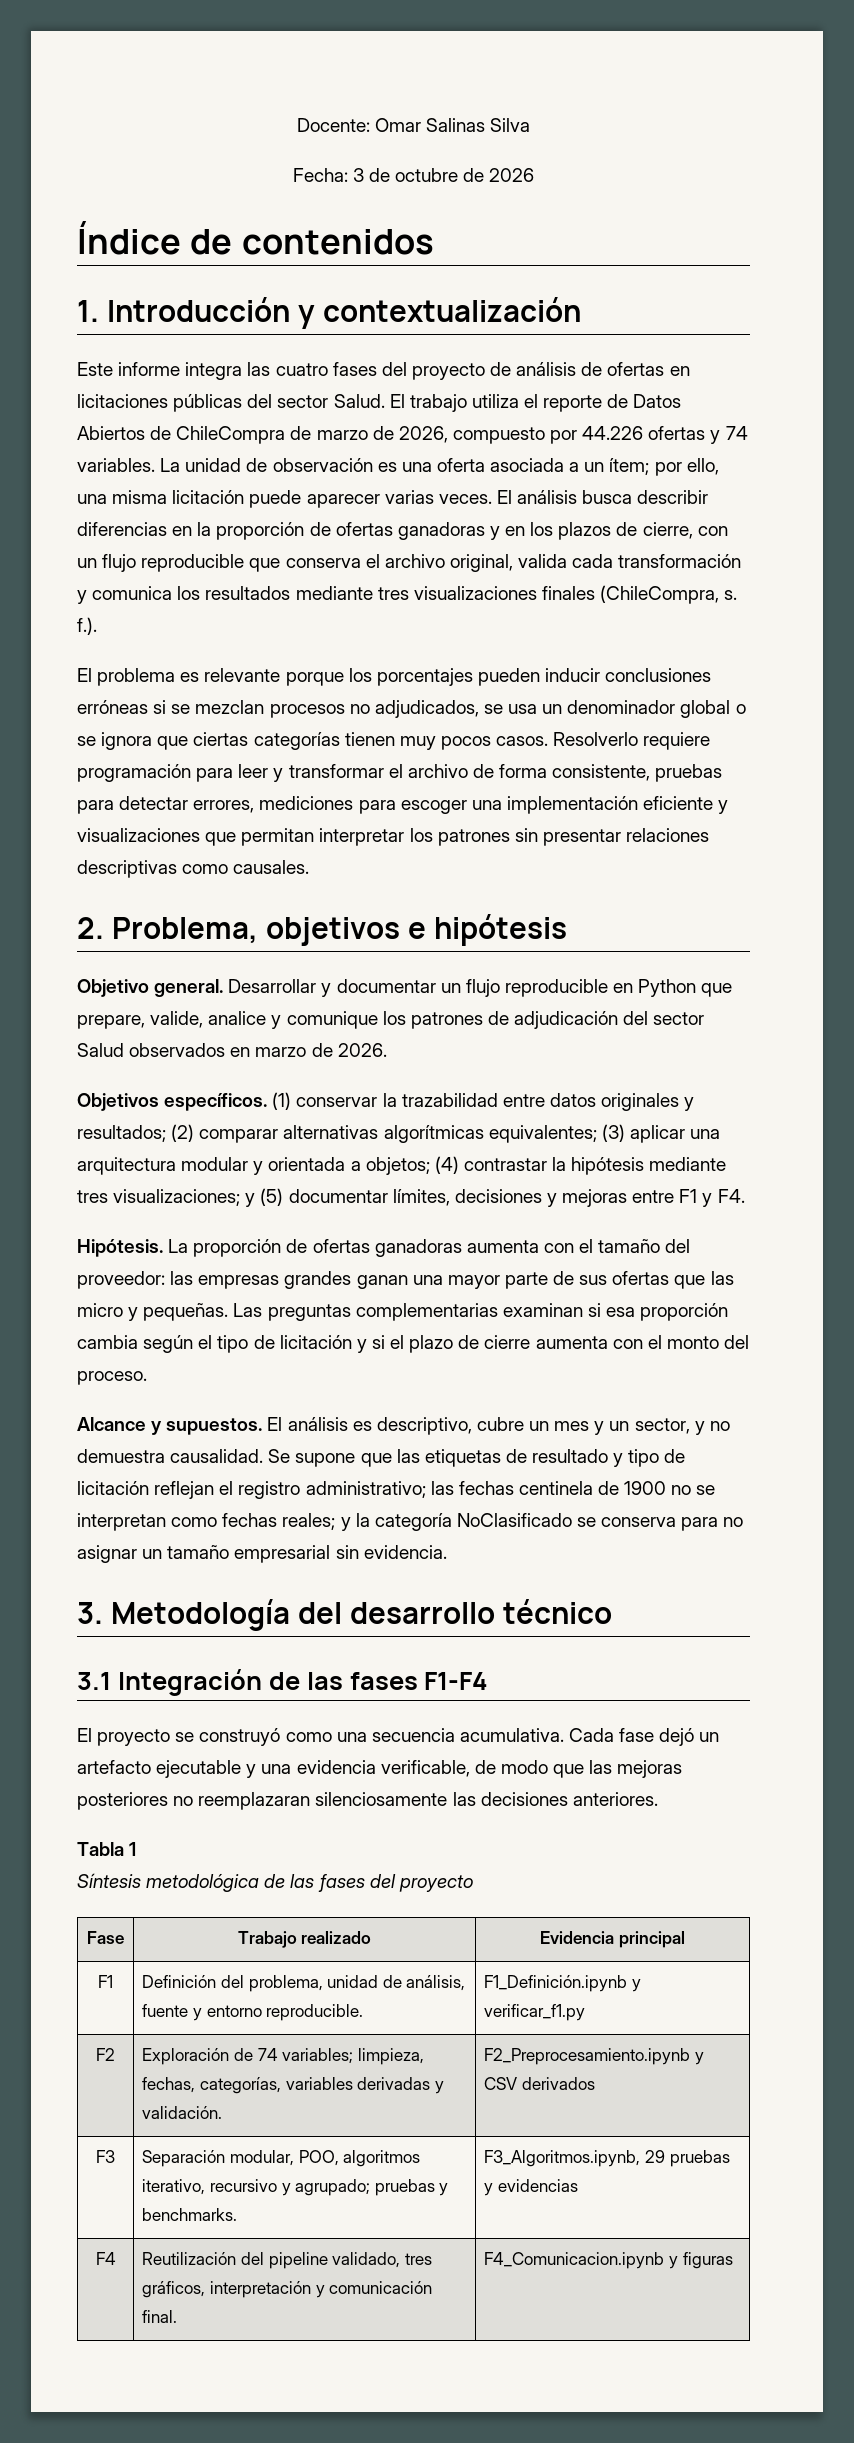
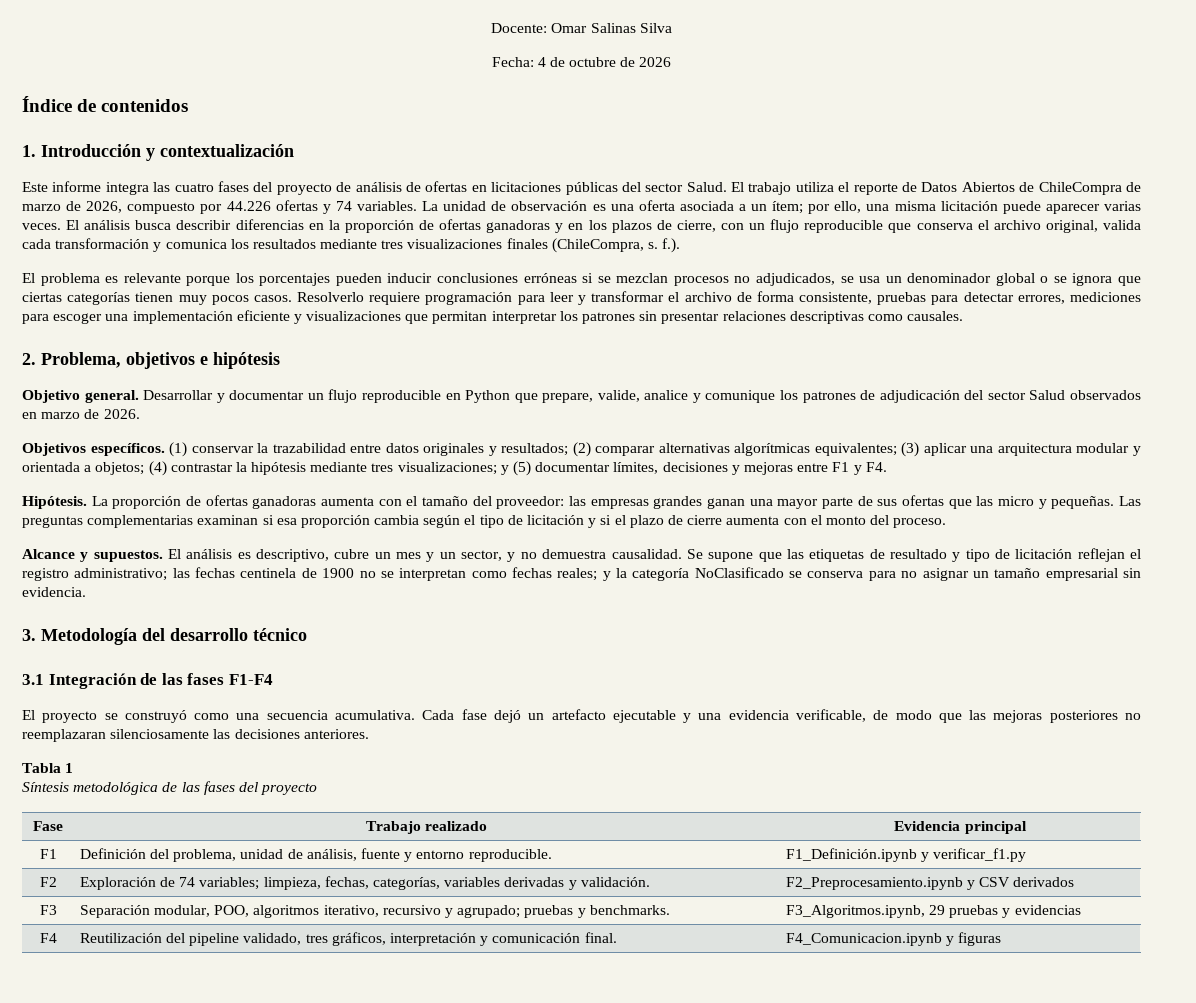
[352,168,364,182] 3 -> [537,57,546,67] 4

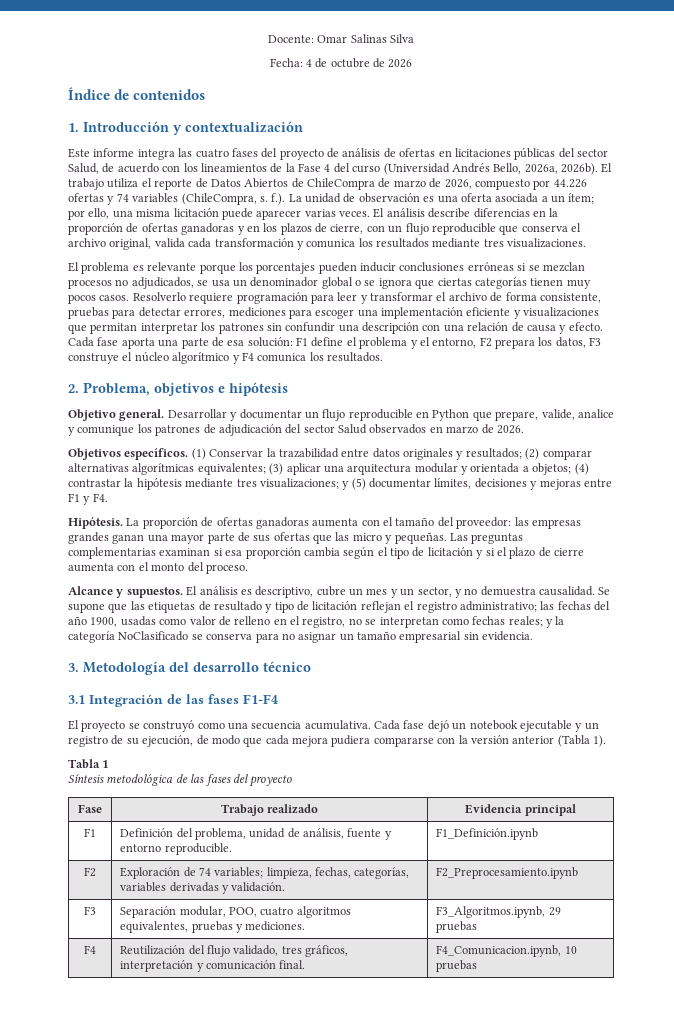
[686,182,727,192] Salud. -> [68,163,598,175] Salud, de acuerdo con los lineamientos de la Fase 4 del curso (Universidad Andrés Bello, 2026a, 2026b).
[356,201,417,211] variables. -> [132,193,286,205] variables (ChileCompra, s. f.).
[135,220,232,230] busca describir -> [428,208,471,218] describe
[407,238,681,253] visualizaciones finales (ChileCompra, s. f.). -> [507,238,587,248] visualizaciones.
[661,311,964,324] presentar relaciones descriptivas como causales. -> [285,322,603,334] [68,337,602,349] [68,351,383,364] confundir una descripción con una relación de causa y efecto. Cada fase aporta una parte de esa solución: F1 define el problema y el entorno, F2 prepara los datos, F3 construye el núcleo algorítmico y F4 comunica los resultados.
[191,446,254,453] conservar -> [209,449,264,457] Conservar
[240,568,355,578] centinela de 1900 -> [594,601,610,611] [68,616,346,628] del año 1900, usadas como valor de relleno en el registro,
[551,709,606,720] artefacto -> [469,720,518,730] notebook
[698,709,1141,723] [22,729,369,742] una evidencia verificable, de modo que las mejoras posteriores no reemplazaran silenciosamente las decisiones anteriores. -> [584,722,599,730] [68,735,606,747] un registro de su ejecución, de modo que cada mejora pudiera compararse con la versión anterior (Tabla 1).
[921,848,1027,862] y verificar_f1.py -> (539, 834) none
[967,877,1075,890] y CSV derivados -> (579, 873) none
[253,905,670,918] algoritmos iterativo, recursivo y agrupado; pruebas y benchmarks. -> [260,906,351,918] [120,921,306,933] cuatro algoritmos equivalentes, pruebas y mediciones.
[1002,905,1081,918] y evidencias -> (478, 927) none
[189,933,240,946] pipeline -> [206,945,230,957] flujo
[785,932,1002,946] F4_Comunicacion.ipynb y figuras -> [436,945,577,957] [436,960,478,972] F4_Comunicacion.ipynb, 10 pruebas

